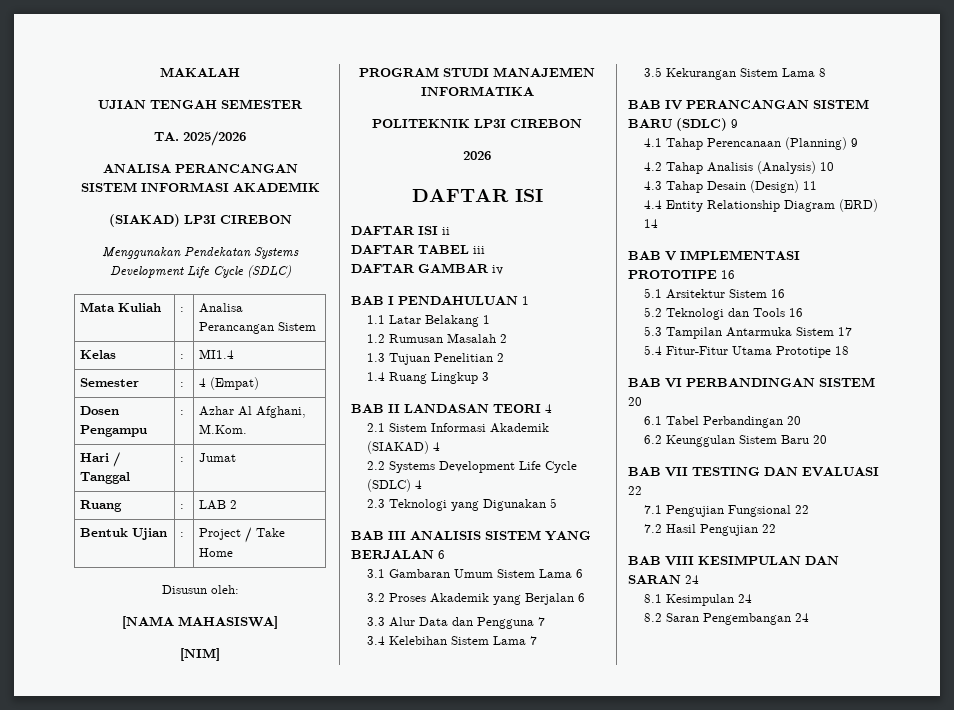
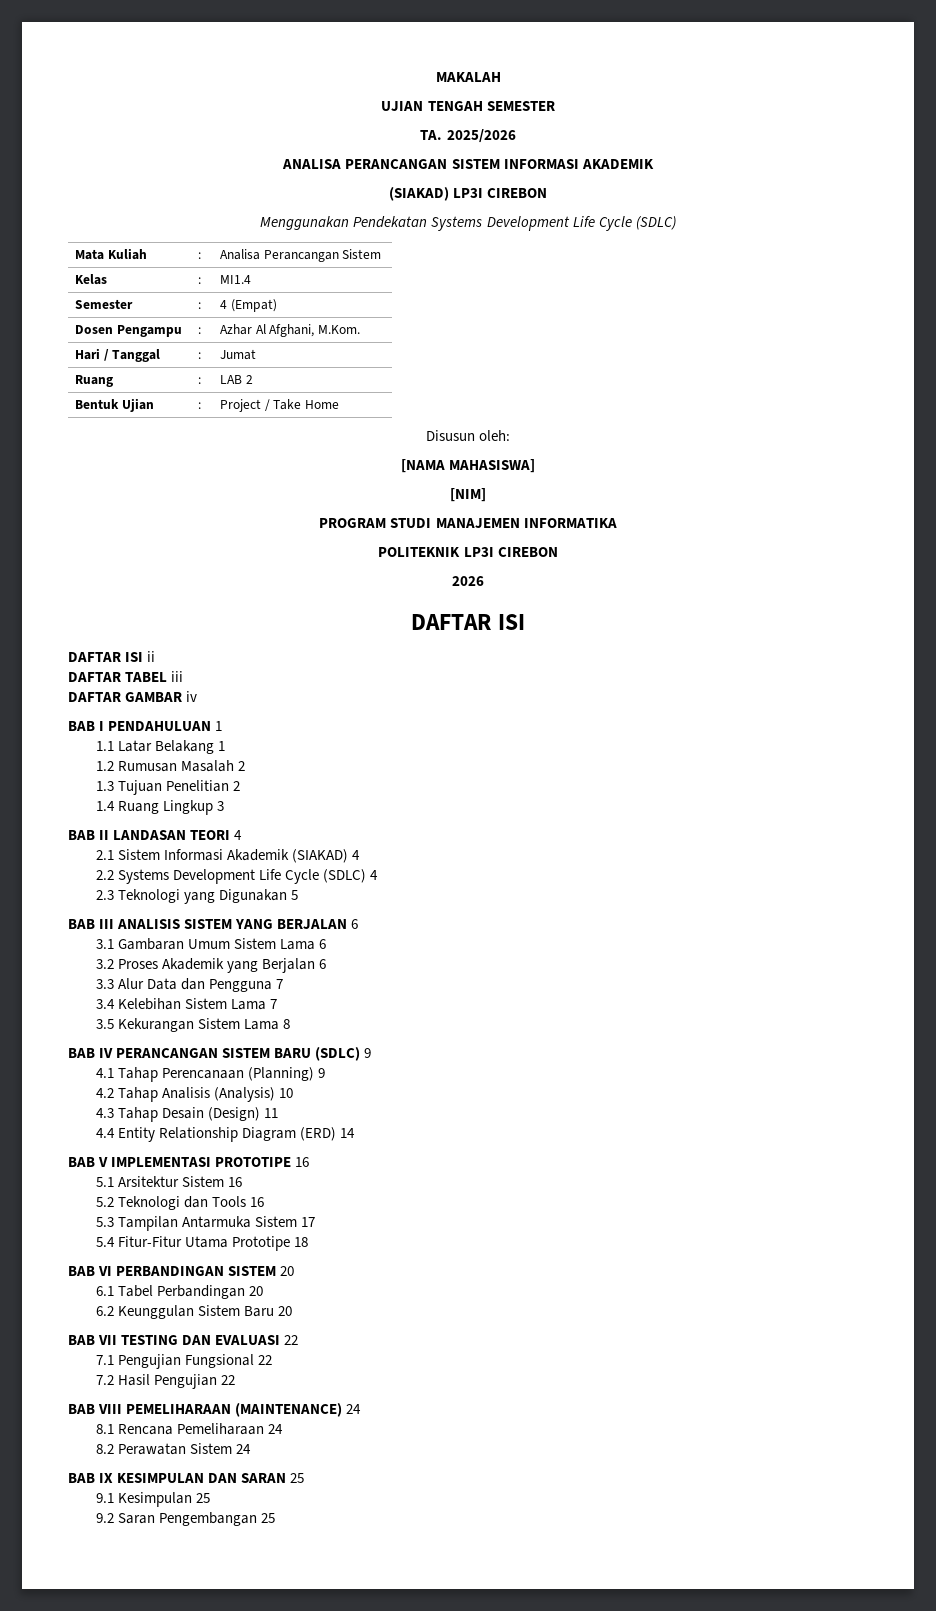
[698,555,839,565] [628,575,699,584] [644,594,753,606] [644,613,663,622] KESIMPULAN DAN SARAN 24 // 8.1 Kesimpulan 24 // 8.2 -> [126,1403,362,1417] [96,1423,284,1435] [96,1443,252,1455] [68,1473,305,1483] [96,1492,211,1507] [96,1513,115,1523] PEMELIHARAAN (MAINTENANCE) 24 // 8.1 Rencana Pemeliharaan 24 // 8.2 Perawatan Sistem 24 // BAB IX KESIMPULAN DAN SARAN 25 // 9.1 Kesimpulan 25 // 9.2
[795,613,810,622] 24 -> [261,1513,276,1523] 25

